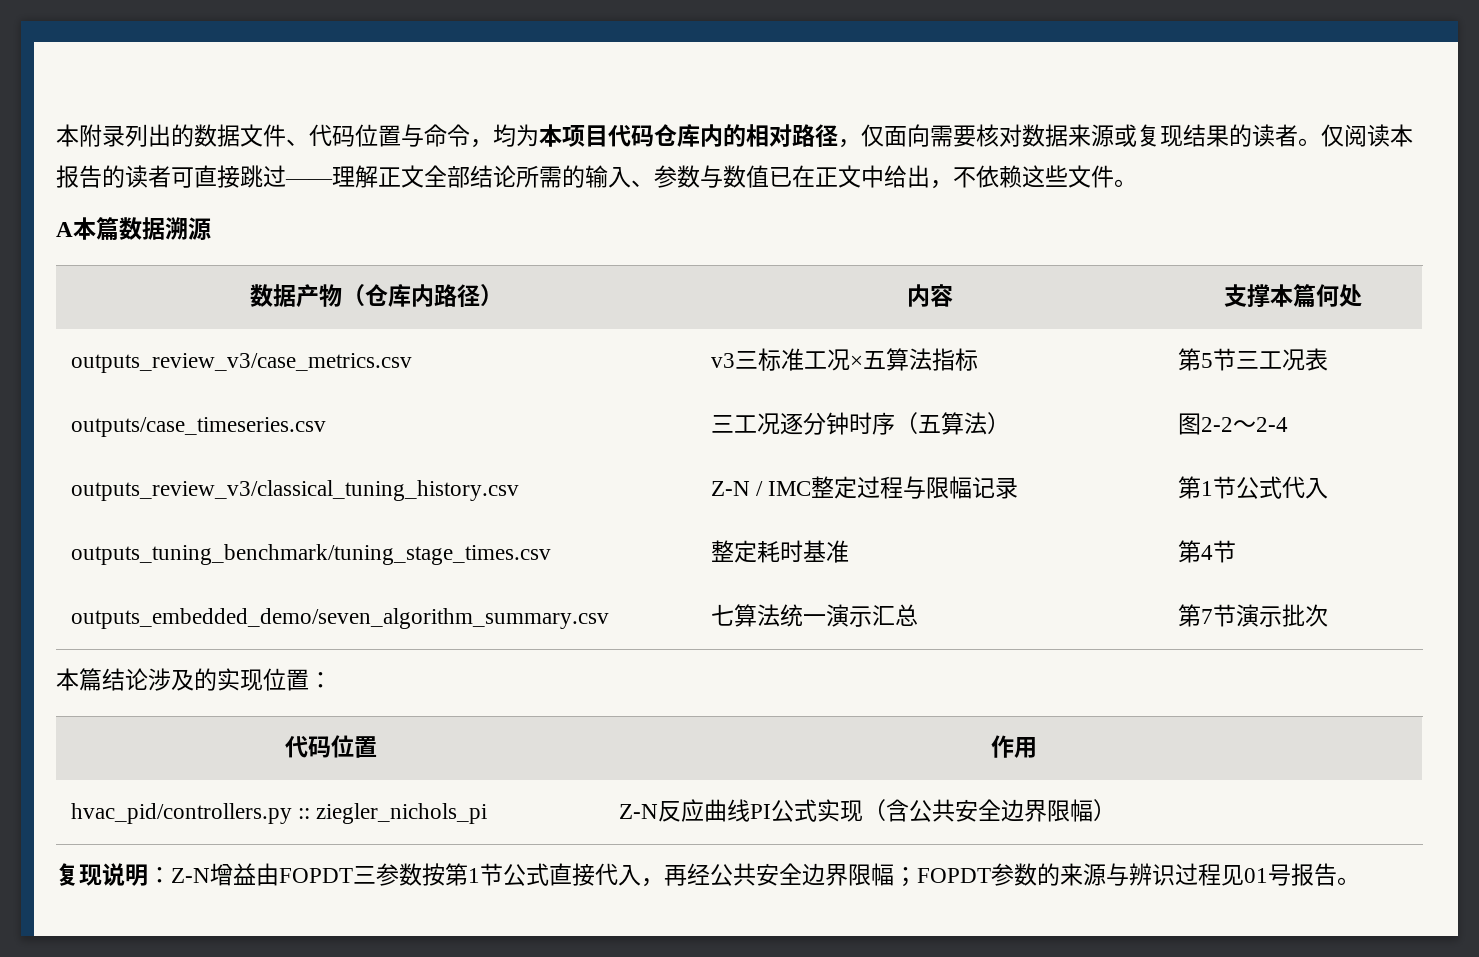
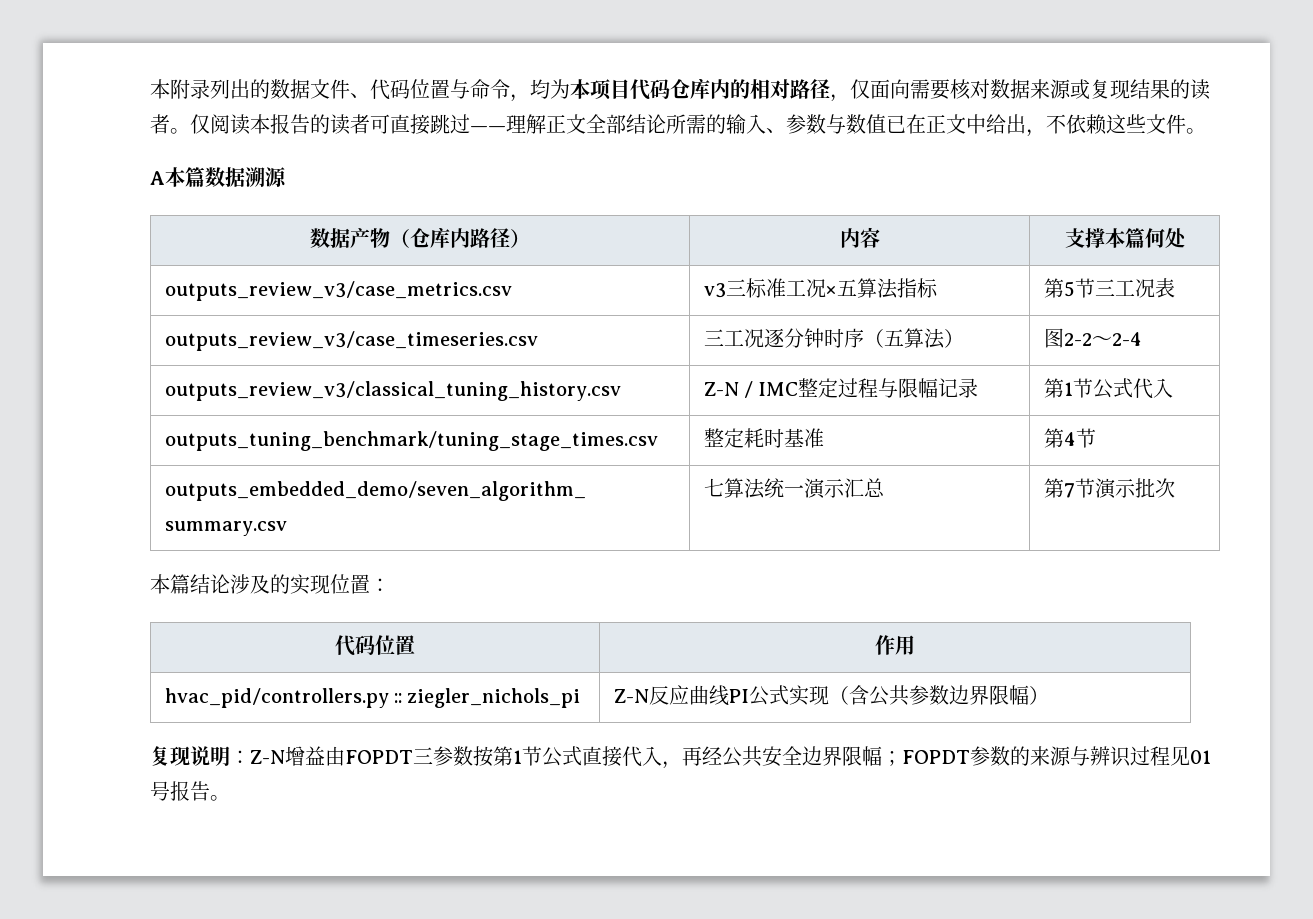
[71,417,327,437] outputs/case_timeseries.csv -> [164,331,538,351] outputs_review_v3/case_timeseries.csv
[955,799,1002,822] 安全 -> [908,685,949,705] 参数

